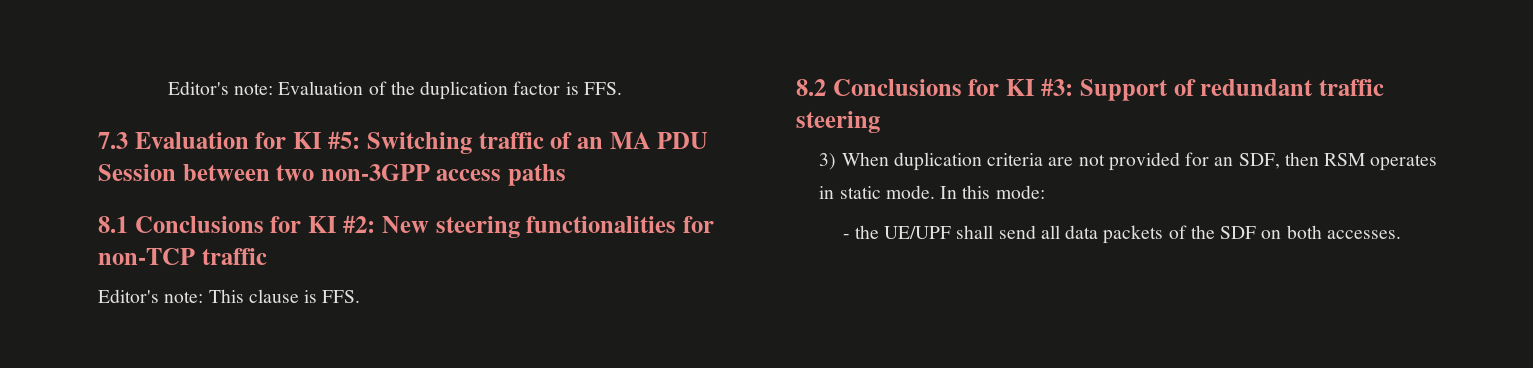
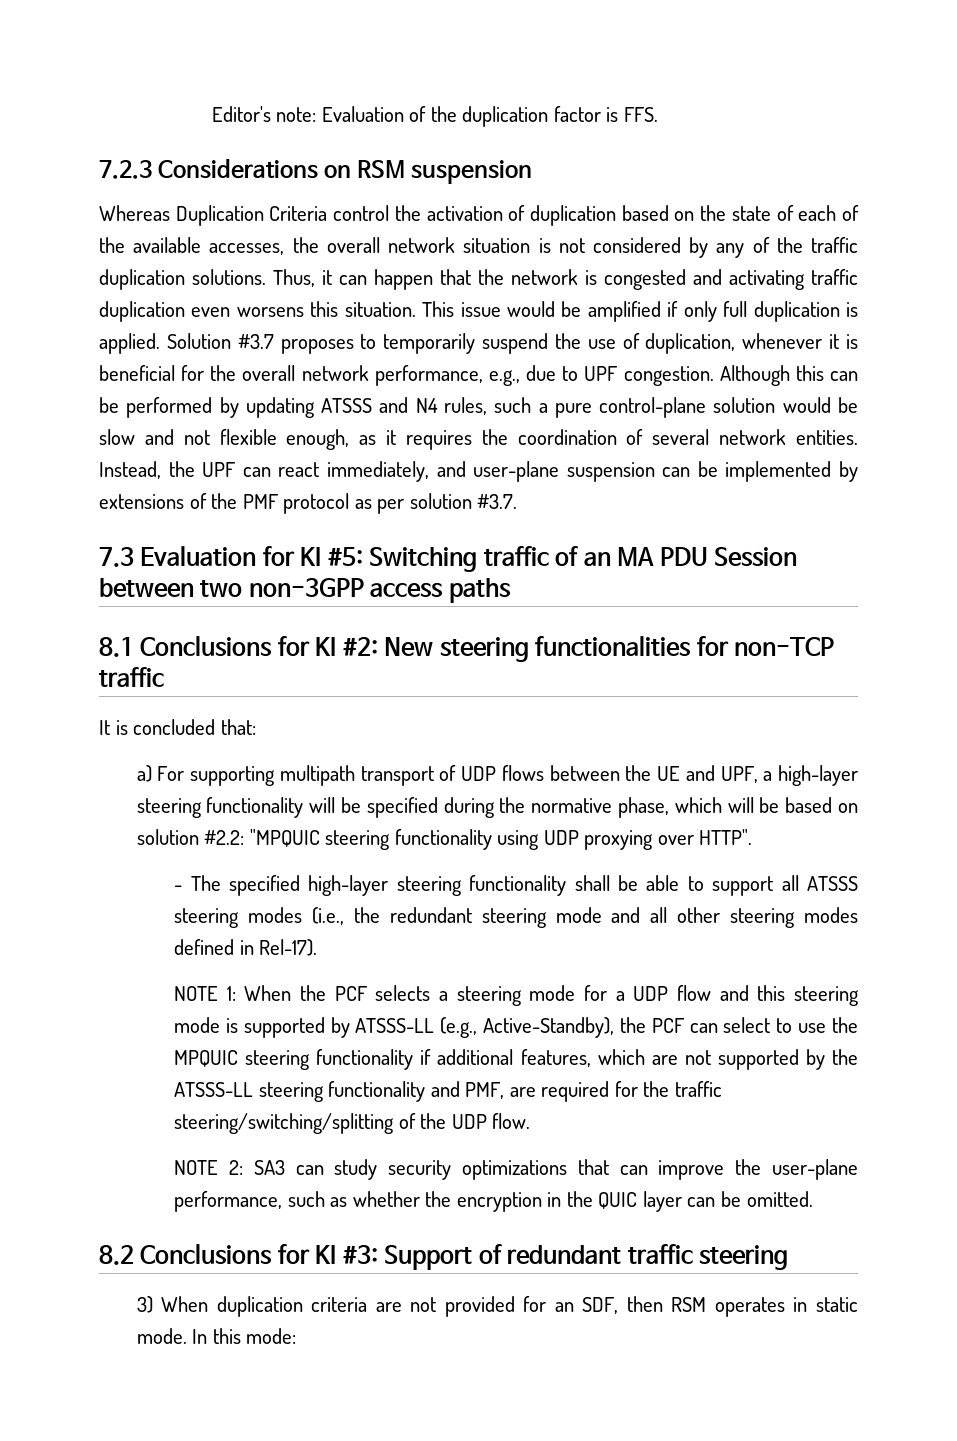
(622, 88) none -> [99,159,533,184] [99,205,859,226] [99,237,858,258] [99,269,858,290] [99,301,859,322] [99,333,858,354] [99,365,858,386] [99,397,858,418] [99,429,858,450] [99,461,858,482] [99,493,518,514] // 7.2.3 Considerations on RSM suspension // Whereas Duplication Criteria control the activation of duplication based on the state of each of the available accesses, the overall network situation is not considered by any of the traffic duplication solutions. Thus, it can happen that the network is congested and activating traffic duplication even worsens this situation. This issue would be amplified if only full duplication is applied. Solution #3.7 proposes to temporarily suspend the use of duplication, whenever it is beneficial for the overall network performance, e.g., due to UPF congestion. Although this can be performed by updating ATSSS and N4 rules, such a pure control-plane solution would be slow and not flexible enough, as it requires the coordination of several network entities. Instead, the UPF can react immediately, and user-plane suspension can be implemented by extensions of the PMF protocol as per solution #3.7.
[98,289,361,303] Editor's note: This clause is FFS. -> [99,719,256,735] [136,765,858,786] [136,797,858,818] [136,829,753,850] [174,875,859,896] [174,907,858,928] [174,939,318,956] [174,985,860,1006] [174,1017,859,1038] [174,1049,858,1070] [174,1081,722,1102] [174,1113,531,1134] [174,1159,859,1180] [174,1191,813,1212] It is concluded that: // a) For supporting multipath transport of UDP flows between the UE and UPF, a high-layer steering functionality will be specified during the normative phase, which will be based on solution #2.2: "MPQUIC steering functionality using UDP proxying over HTTP". // - The specified high-layer steering functionality shall be able to support all ATSSS steering modes (i.e., the redundant steering mode and all other steering modes defined in Rel-17). // NOTE 1: When the PCF selects a steering mode for a UDP flow and this steering mode is supported by ATSSS-LL (e.g., Active-Standby), the PCF can select to use the MPQUIC steering functionality if additional features, which are not supported by the ATSSS-LL steering functionality and PMF, are required for the traffic steering/switching/splitting of the UDP flow. // NOTE 2: SA3 can study security optimizations that can improve the user-plane performance, such as whether the encryption in the QUIC layer can be omitted.
[842,225,1401,244] // - the UE/UPF shall send all data packets of the SDF on both accesses. -> (297, 1336) none

